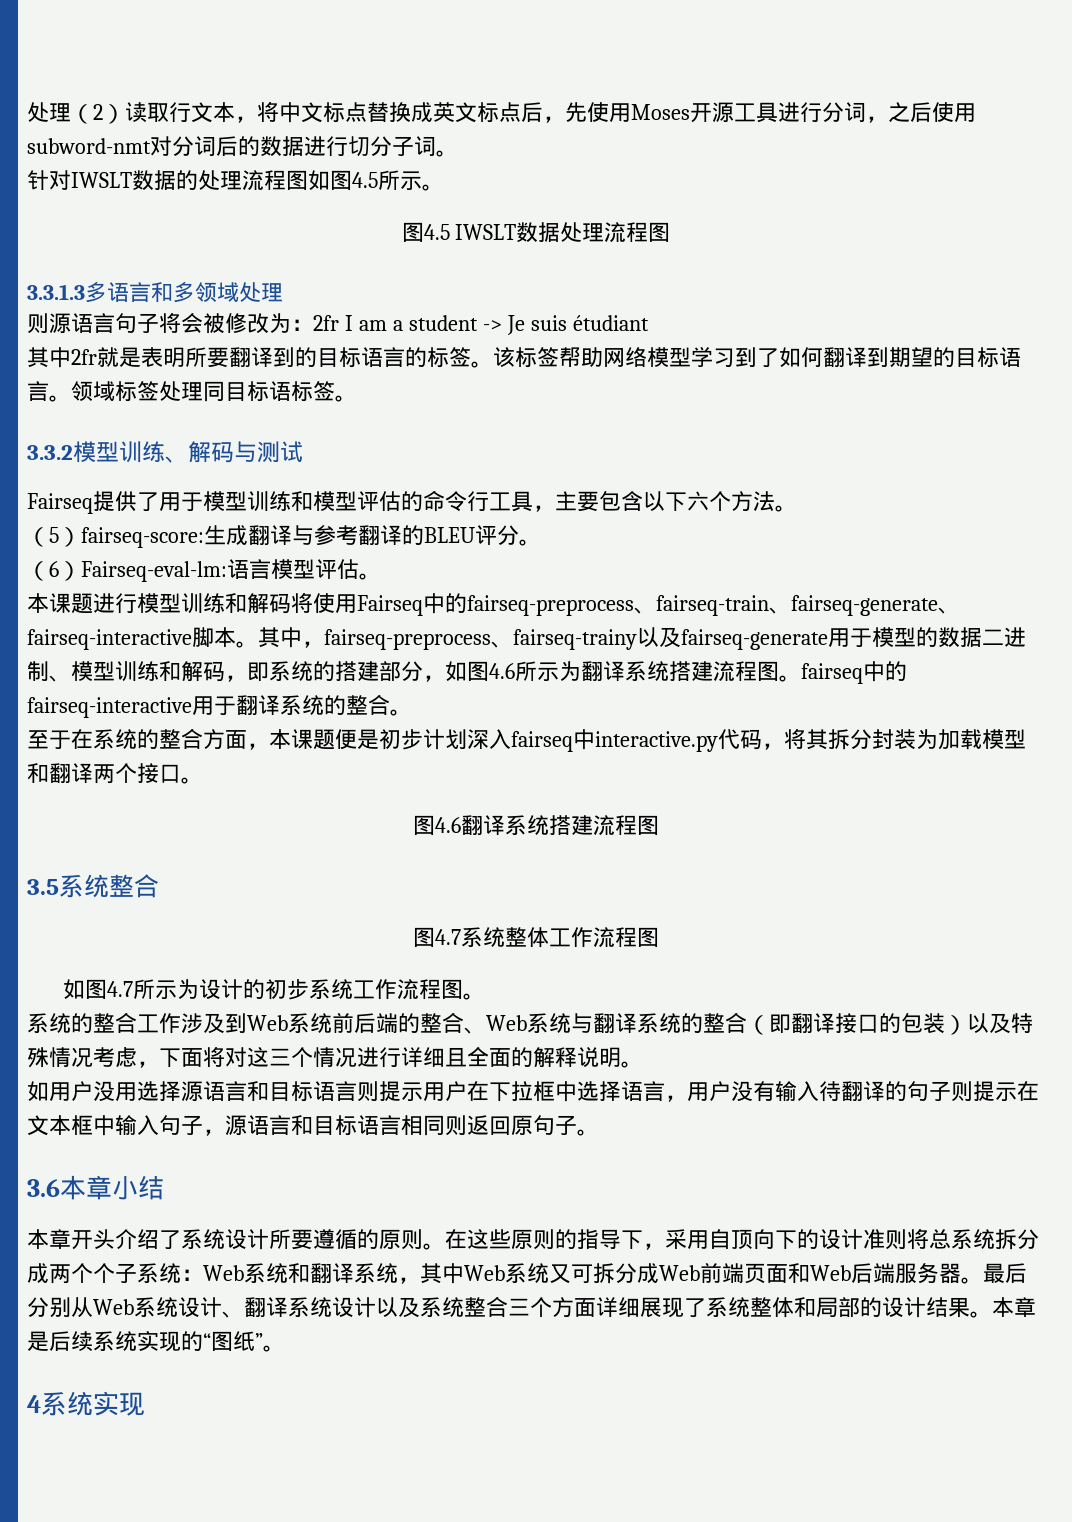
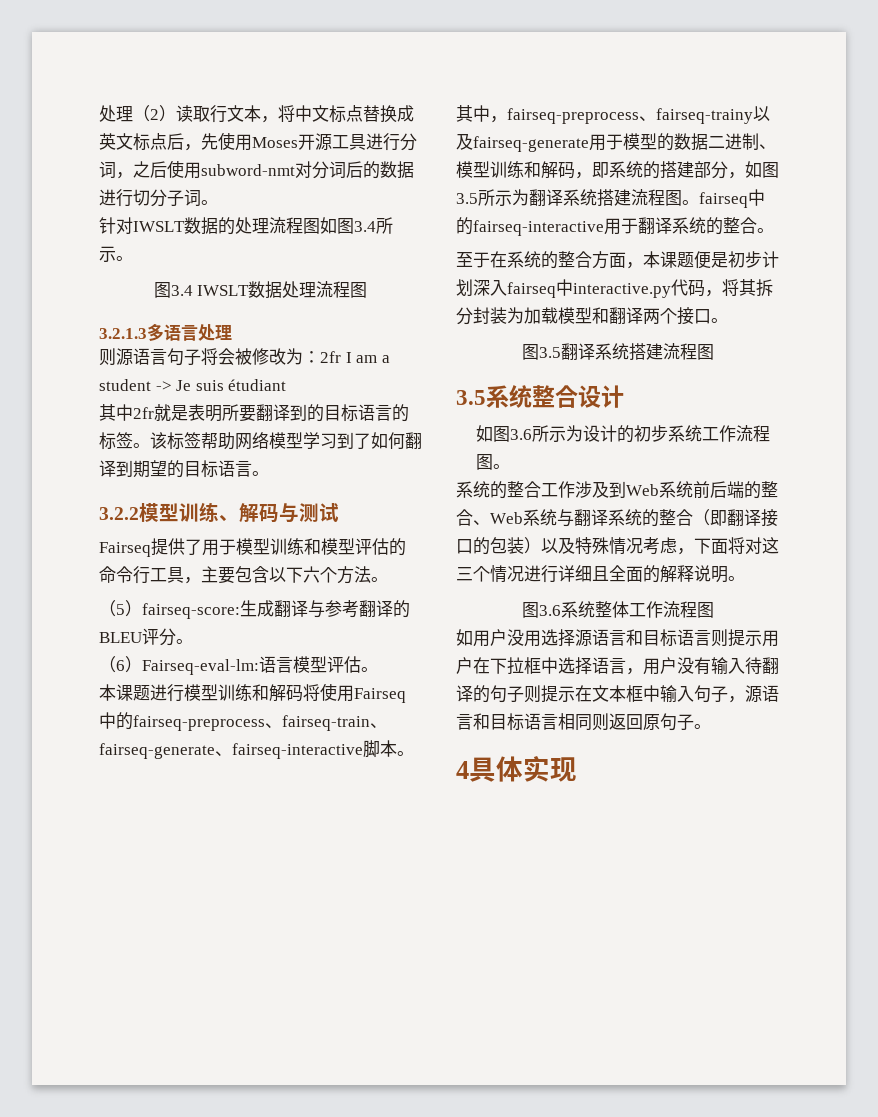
[352,172,378,188] 4.5 -> [354,221,376,232] 3.4
[423,224,450,240] 4.5 -> [170,285,193,296] 3.4
[27,282,239,303] 3.3.1.3多语言和多领域 -> [99,323,198,341] 3.2.1.3多语言
[71,381,357,402] [27,445,73,460] 领域标签处理同目标语标签。 // 3.3.2 -> [99,507,139,520] // 3.2.2
[489,663,515,679] 4.6 -> [456,193,478,204] 3.5
[435,817,461,833] 4.6 -> [538,347,561,358] 3.5
[413,927,659,948] [63,979,134,1000] // 图4.7系统整体工作流程图 // 如图4.7 -> [578,385,624,408] [475,425,532,442] 设计 // 如图3.6
(643, 1064) none -> [521,601,714,618] // 图3.6系统整体工作流程图
[27,1175,164,1200] [27,1228,1039,1250] [27,1262,1027,1284] [27,1296,1036,1318] [27,1331,285,1352] [27,1391,93,1416] 3.6本章小结 // 本章开头介绍了系统设计所要遵循的原则。在这些原则的指导下，采用自顶向下的设计准则将总系统拆分成两个个子系统：Web系统和翻译系统，其中Web系统又可拆分成Web前端页面和Web后端服务器。最后分别从Web系统设计、翻译系统设计以及系统整合三个方面详细展现了系统整体和局部的设计结果。本章是后续系统实现的“图纸”。 // 4系统 -> [456,756,523,782] 4具体

